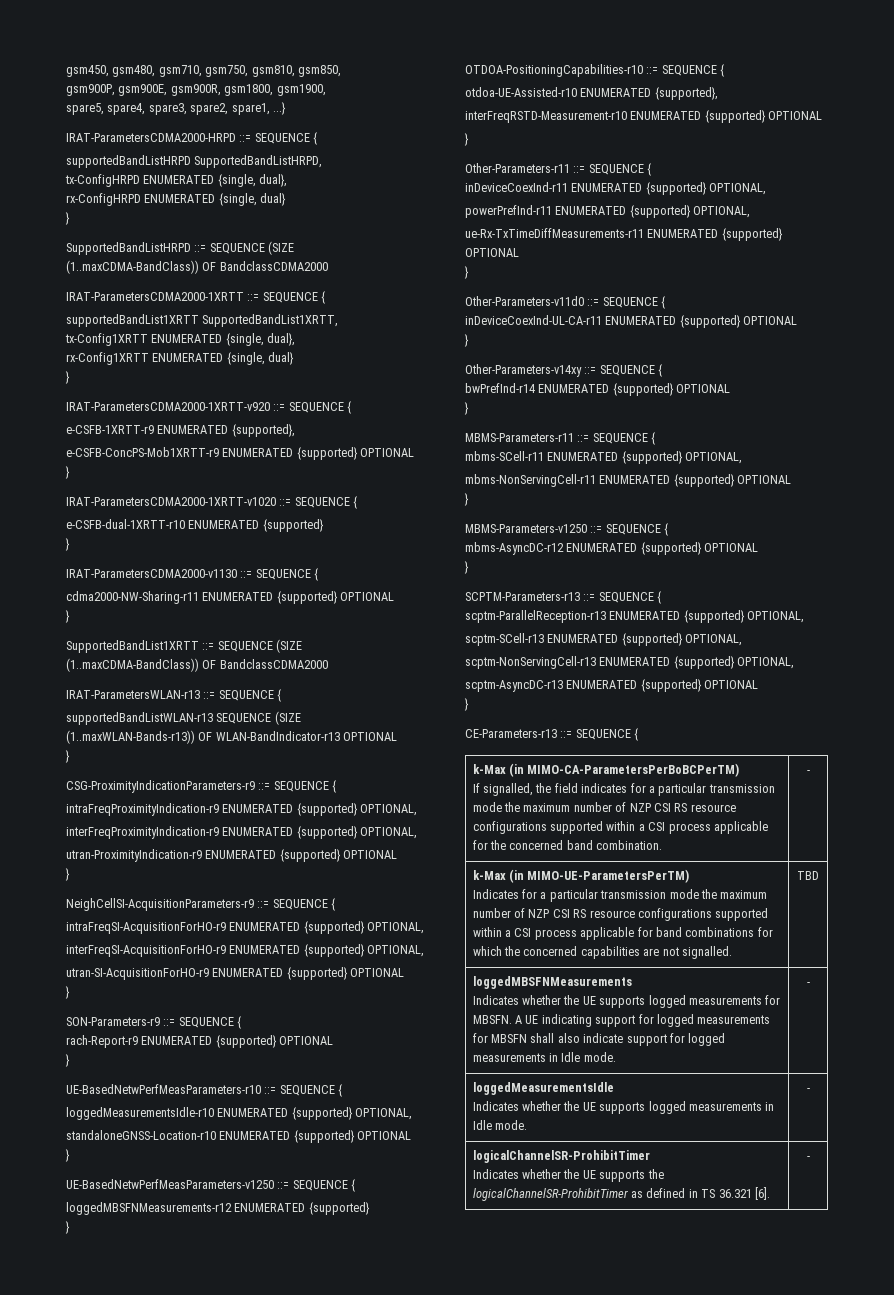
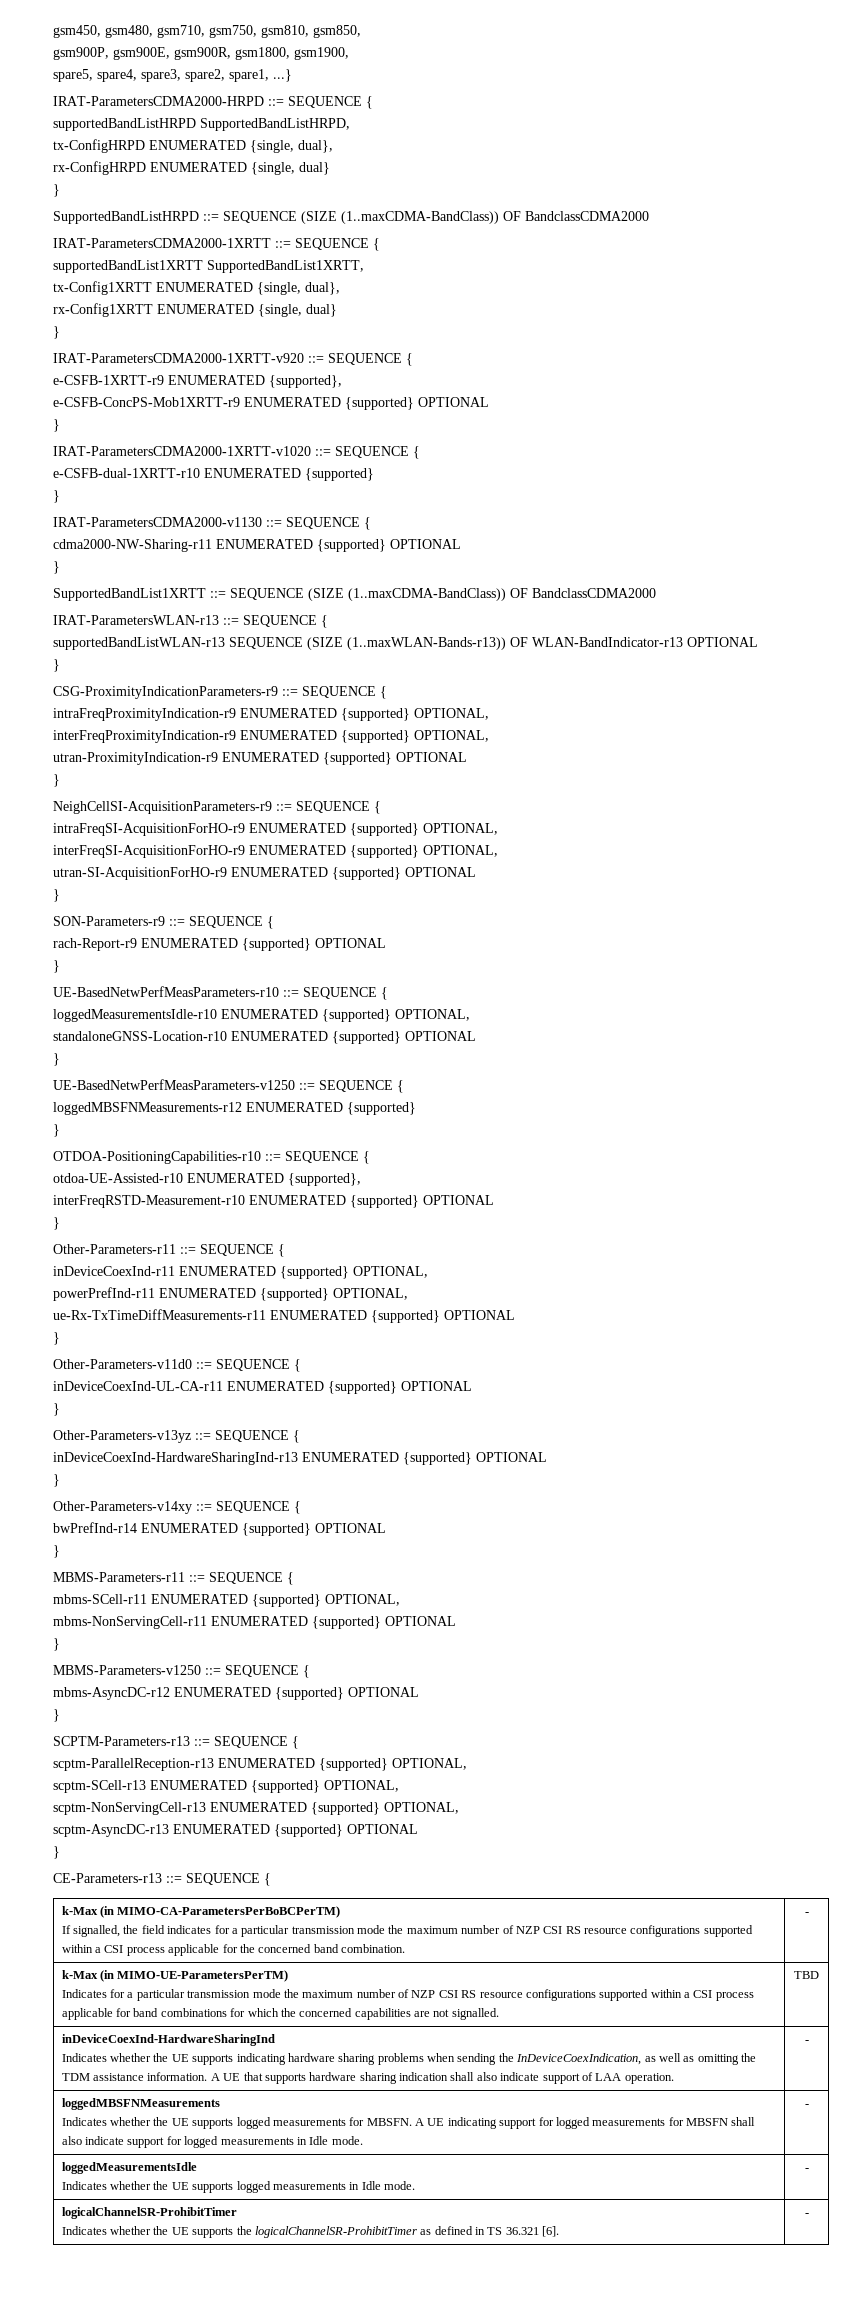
(469, 340) none -> [53,1430,300,1443] [53,1452,547,1465] [53,1474,60,1487] // Other-Parameters-v13yz ::= SEQUENCE { // inDeviceCoexInd-HardwareSharingInd-r13 ENUMERATED {supported} OPTIONAL // }
(819, 875) none -> [61,2034,275,2046] [61,2053,757,2065] [61,2072,674,2084] [804,2040,809,2043] // inDeviceCoexInd-HardwareSharingInd // Indicates whether the UE supports indicating hardware sharing problems when sending the InDeviceCoexIndication, as well as omitting the TDM assistance information. A UE that supports hardware sharing indication shall also indicate support of LAA operation. | -

